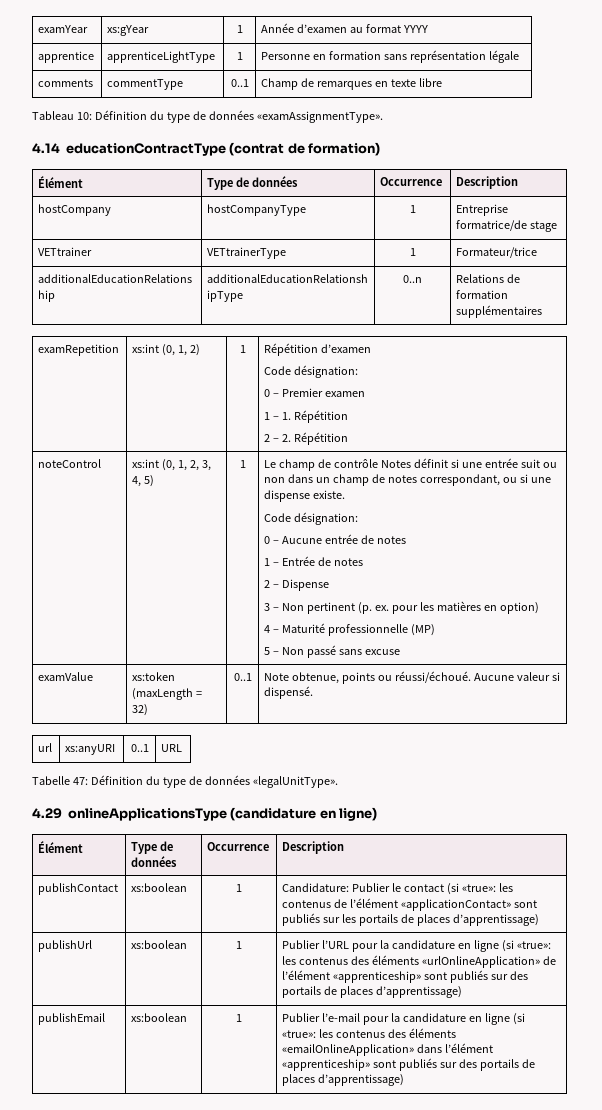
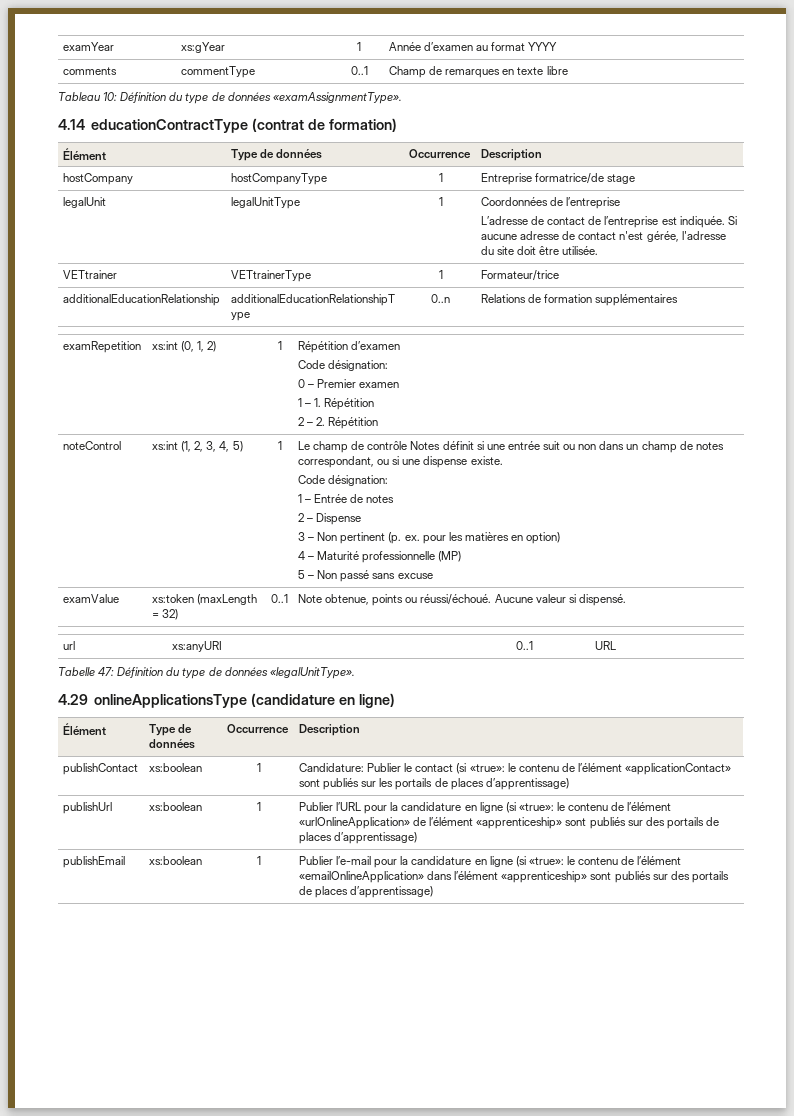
[38,51,95,63] [107,51,216,63] [236,52,243,60] [261,50,520,63] // apprentice | apprenticeLightType | 1 | Personne en formation sans représentation légale -> (558, 46) none
(558, 226) none -> [63,197,107,208] [231,197,301,209] [438,197,443,206] [481,197,621,209] [481,216,737,228] [481,231,726,242] [481,246,599,255] // legalUnit | legalUnitType | 1 | Coordonnées de l’entreprise // L’adresse de contact de l’entreprise est indiquée. Si aucune adresse de contact n'est gérée, l'adresse du site doit être utilisée.
[162,459,188,471] (0, 1, -> [181,441,192,452] (1,
[264,534,407,544] // 0 – Aucune entrée de notes -> (389, 480) none
[499,883,514,892] [282,900,332,908] les contenus -> [507,763,559,772] le contenu
[282,955,420,965] les contenus des éléments -> [557,802,672,811] le contenu de l’élément
[319,1028,457,1038] les contenus des éléments -> [567,856,682,865] le contenu de l’élément

